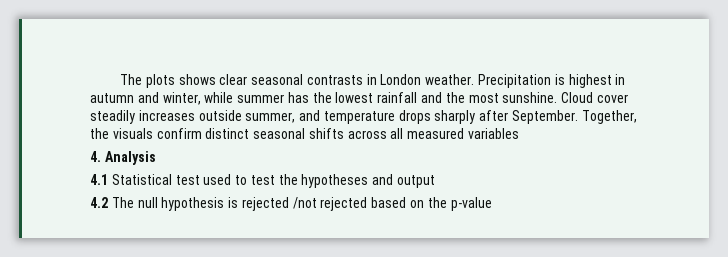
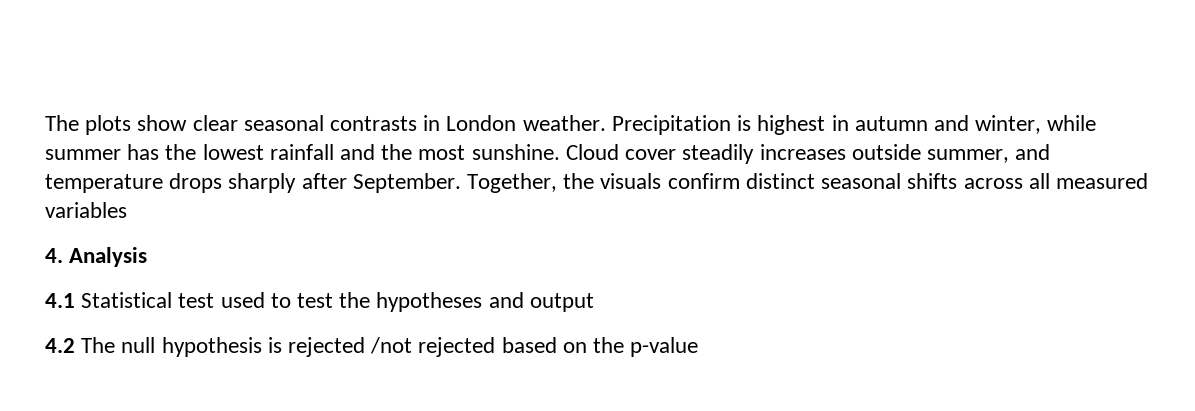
[178,74,216,85] shows -> [137,115,188,131] show

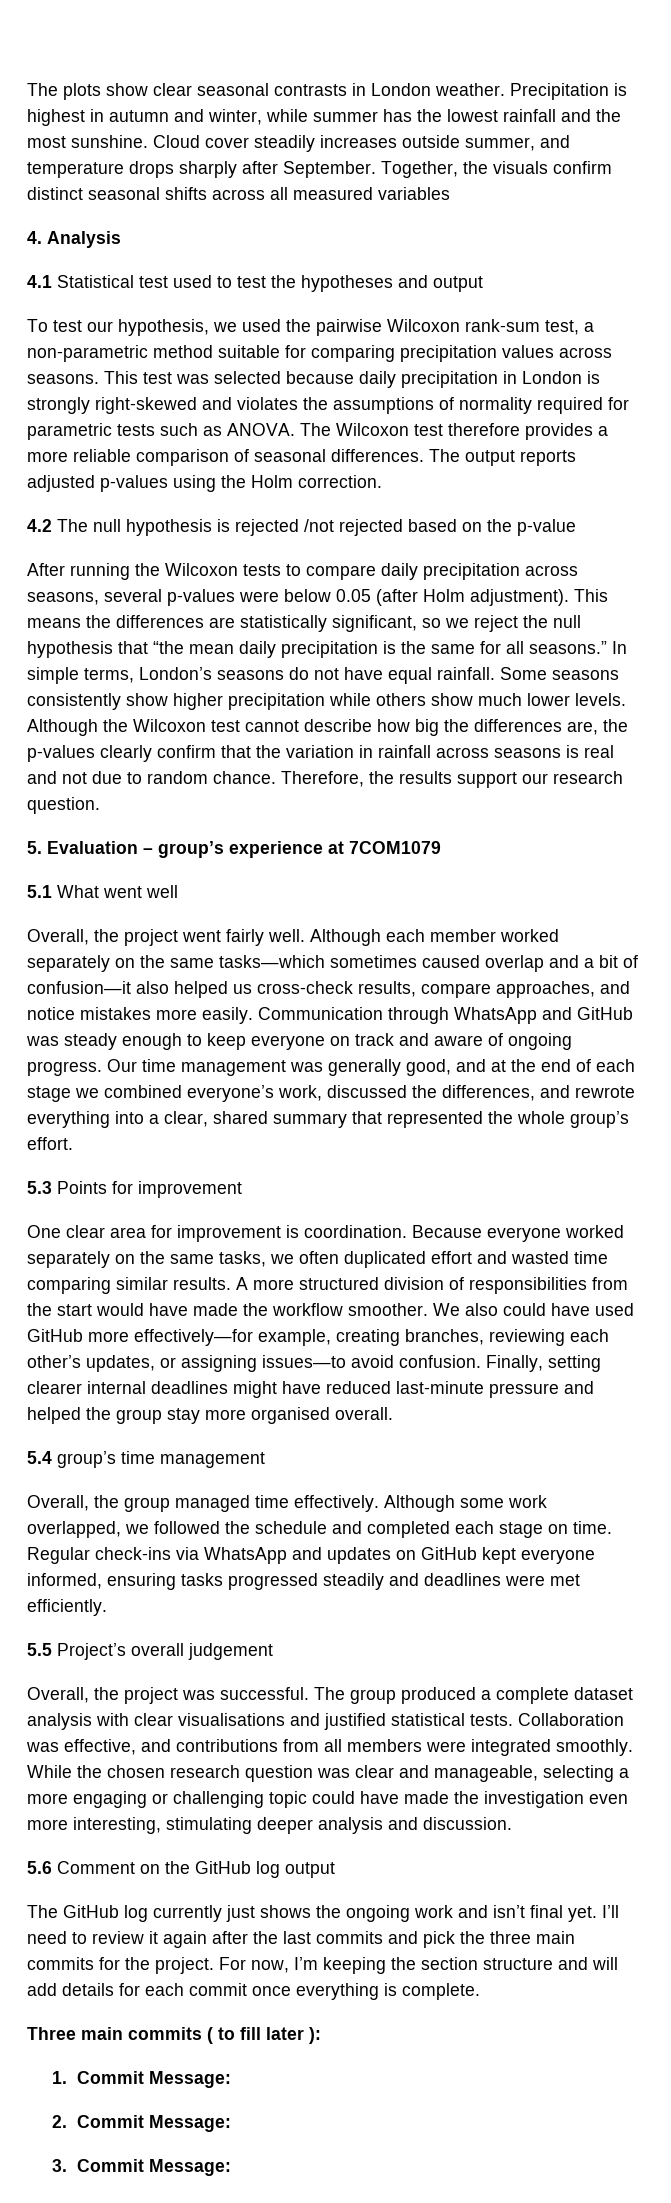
(594, 302) none -> [27,319,594,336] [27,345,612,362] [27,371,600,388] [27,397,629,414] [27,423,608,440] [27,449,576,466] [27,475,382,492] // To test our hypothesis, we used the pairwise Wilcoxon rank-sum test, a non-parametric method suitable for comparing precipitation values across seasons. This test was selected because daily precipitation in London is strongly right-skewed and violates the assumptions of normality required for parametric tests such as ANOVA. The Wilcoxon test therefore provides a more reliable comparison of seasonal differences. The output reports adjusted p-values using the Holm correction.
(699, 347) none -> [27,563,578,580] [27,589,608,606] [27,615,581,632] [27,641,627,658] [27,667,619,684] [27,693,626,710] [27,719,628,736] [27,745,614,762] [27,771,623,788] [27,797,100,814] [27,841,441,858] [27,885,178,898] [27,929,559,946] [27,955,638,972] [27,981,630,998] [27,1007,633,1024] [26,1033,572,1050] [27,1059,635,1076] [27,1085,635,1102] [27,1111,629,1128] [27,1137,73,1150] [27,1181,242,1198] [27,1225,624,1242] [27,1251,608,1268] [27,1277,628,1294] [27,1303,634,1316] [27,1329,609,1346] [27,1355,601,1372] [27,1381,594,1398] [27,1407,393,1424] [27,1451,265,1468] [27,1495,547,1512] [27,1521,612,1538] [27,1547,595,1564] [27,1573,580,1590] [27,1599,107,1616] [27,1643,273,1660] [27,1687,633,1704] [27,1713,624,1730] [26,1739,633,1756] [27,1765,629,1782] [27,1791,628,1808] [27,1817,512,1834] [27,1861,335,1878] [27,1905,619,1922] [27,1931,575,1948] [27,1957,618,1974] [27,1983,480,2000] [27,2027,321,2044] [52,2071,232,2088] [52,2115,232,2132] [52,2159,232,2176] // After running the Wilcoxon tests to compare daily precipitation across seasons, several p-values were below 0.05 (after Holm adjustment). This means the differences are statistically significant, so we reject the null hypothesis that “the mean daily precipitation is the same for all seasons.” In simple terms, London’s seasons do not have equal rainfall. Some seasons consistently show higher precipitation while others show much lower levels. Although the Wilcoxon test cannot describe how big the differences are, the p-values clearly confirm that the variation in rainfall across seasons is real and not due to random chance. Therefore, the results support our research question. // 5. Evaluation – group’s experience at 7COM1079 // 5.1 What went well // Overall, the project went fairly well. Although each member worked separately on the same tasks—which sometimes caused overlap and a bit of confusion—it also helped us cross-check results, compare approaches, and notice mistakes more easily. Communication through WhatsApp and GitHub was steady enough to keep everyone on track and aware of ongoing progress. Our time management was generally good, and at the end of each stage we combined everyone’s work, discussed the differences, and rewrote everything into a clear, shared summary that represented the whole group’s effort. // 5.3 Points for improvement // One clear area for improvement is coordination. Because everyone worked separately on the same tasks, we often duplicated effort and wasted time comparing similar results. A more structured division of responsibilities from the start would have made the workflow smoother. We also could have used GitHub more effectively—for example, creating branches, reviewing each other’s updates, or assigning issues—to avoid confusion. Finally, setting clearer internal deadlines might have reduced last-minute pressure and helped the group stay more organised overall. // 5.4 group’s time management // Overall, the group managed time effectively. Although some work overlapped, we followed the schedule and completed each stage on time. Regular check-ins via WhatsApp and updates on GitHub kept everyone informed, ensuring tasks progressed steadily and deadlines were met efficiently. // 5.5 Project’s overall judgement // Overall, the project was successful. The group produced a complete dataset analysis with clear visualisations and justified statistical tests. Collaboration was effective, and contributions from all members were integrated smoothly. While the chosen research question was clear and manageable, selecting a more engaging or challenging topic could have made the investigation even more interesting, stimulating deeper analysis and discussion. // 5.6 Comment on the GitHub log output // The GitHub log currently just shows the ongoing work and isn’t final yet. I’ll need to review it again after the last commits and pick the three main commits for the project. For now, I’m keeping the section structure and will add details for each commit once everything is complete. // Three main commits ( to fill later ): // 1. Commit Message: // 2. Commit Message: // 3. Commit Message:

